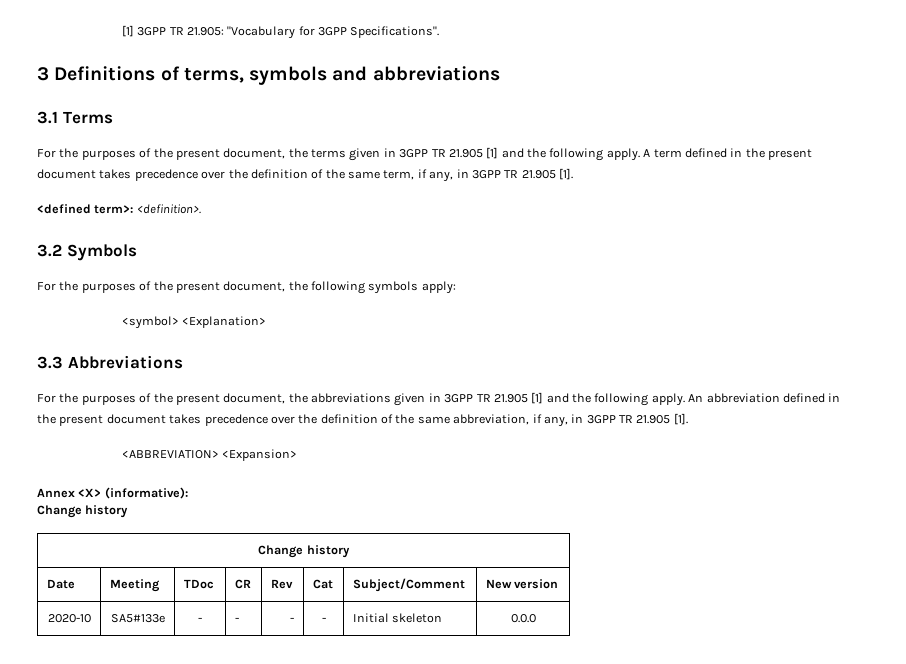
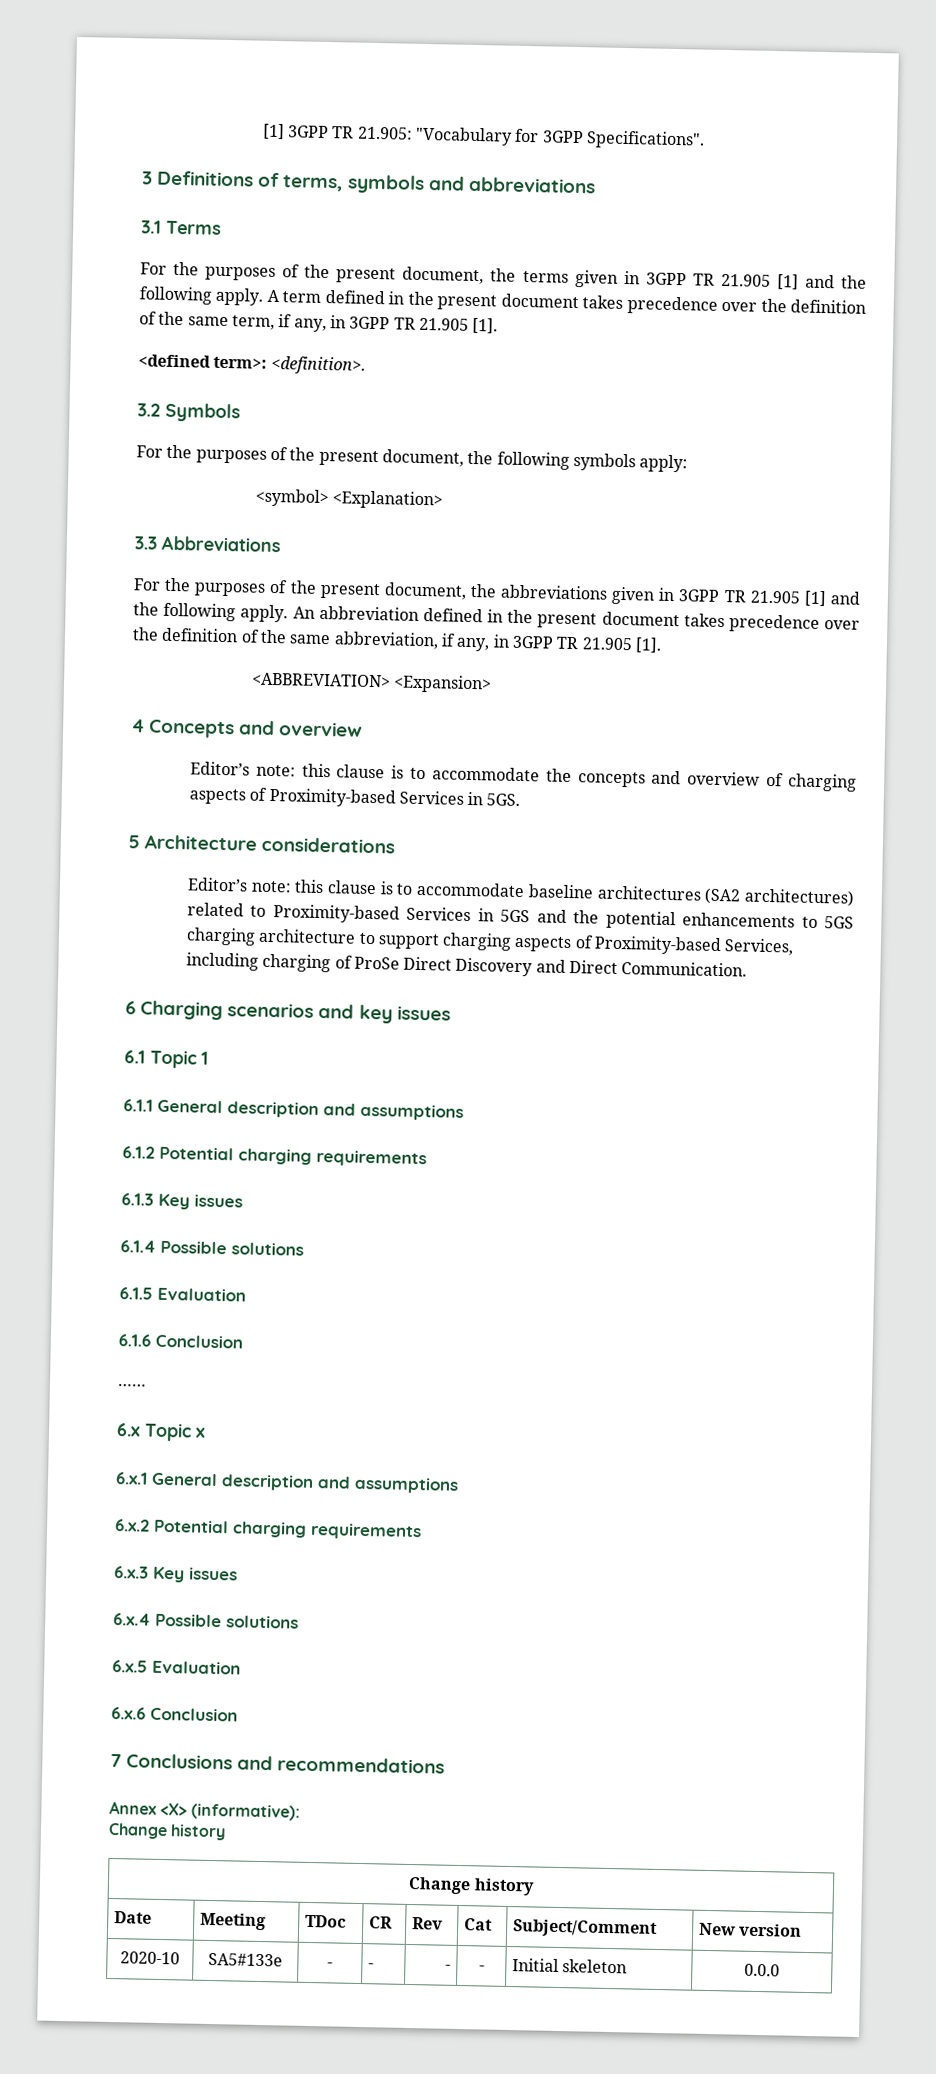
(298, 455) none -> [131,719,364,739] [189,761,857,792] [188,787,521,808] [128,834,396,854] [186,877,855,907] [186,902,855,930] [185,927,795,956] [185,952,748,977] [125,1000,451,1024] [124,1049,209,1069] [123,1099,464,1121] [122,1146,427,1168] [121,1193,243,1210] [120,1240,304,1256] [119,1287,246,1302] [118,1334,243,1349] [117,1383,146,1387] [116,1422,206,1442] [115,1472,459,1494] [115,1519,422,1541] [114,1566,238,1583] [113,1612,299,1629] [112,1659,241,1675] [111,1706,238,1722] [110,1753,446,1774] // 4 Concepts and overview // Editor’s note: this clause is to accommodate the concepts and overview of charging aspects of Proximity-based Services in 5GS. // 5 Architecture considerations // Editor’s note: this clause is to accommodate baseline architectures (SA2 architectures) related to Proximity-based Services in 5GS and the potential enhancements to 5GS charging architecture to support charging aspects of Proximity-based Services, including charging of ProSe Direct Discovery and Direct Communication. // 6 Charging scenarios and key issues // 6.1 Topic 1 // 6.1.1 General description and assumptions // 6.1.2 Potential charging requirements // 6.1.3 Key issues // 6.1.4 Possible solutions // 6.1.5 Evaluation // 6.1.6 Conclusion // …… // 6.x Topic x // 6.x.1 General description and assumptions // 6.x.2 Potential charging requirements // 6.x.3 Key issues // 6.x.4 Possible solutions // 6.x.5 Evaluation // 6.x.6 Conclusion // 7 Conclusions and recommendations

